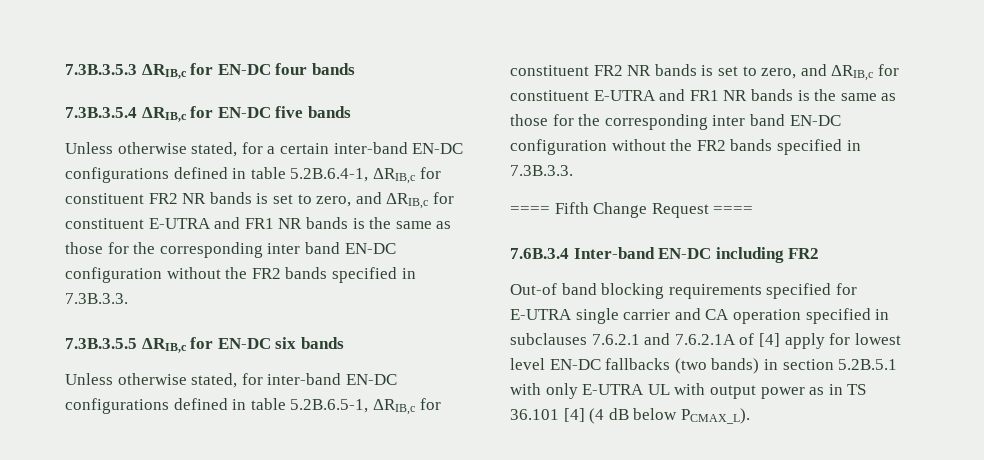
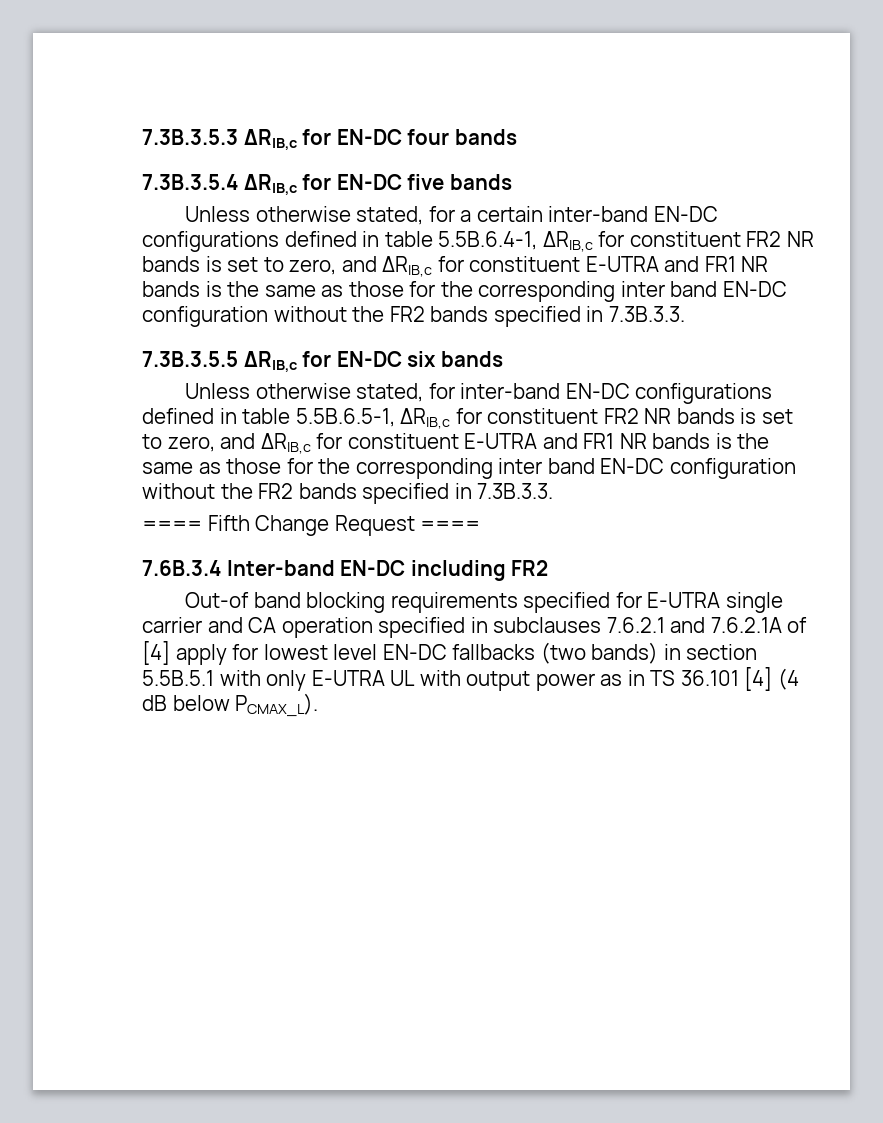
[290,168,369,182] 5.2B.6.4-1, -> [438,231,538,250] 5.5B.6.4-1,
[290,399,369,413] 5.2B.6.5-1, -> [295,408,395,427] 5.5B.6.5-1,
[838,359,898,370] 5.2B.5.1 -> [142,670,214,686] 5.5B.5.1

